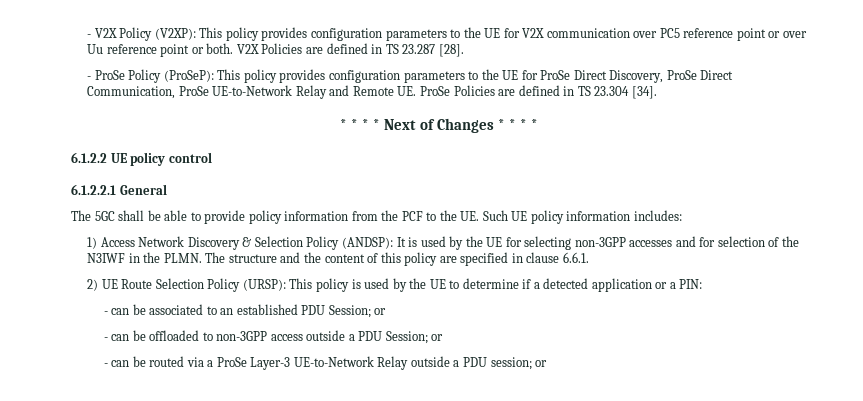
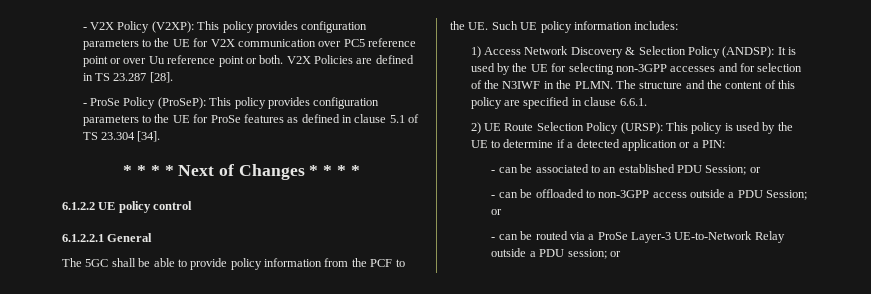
[573,70,734,83] [87,85,575,99] Direct Discovery, ProSe Direct Communication, ProSe UE-to-Network Relay and Remote UE. ProSe Policies are defined in -> [243,114,420,123] features as defined in clause 5.1 of

